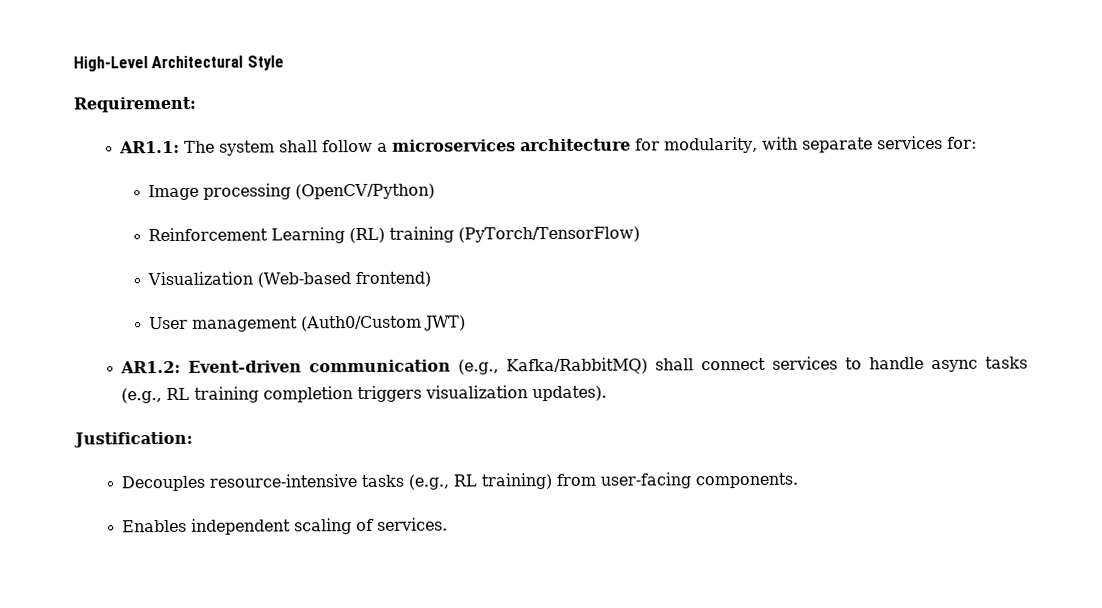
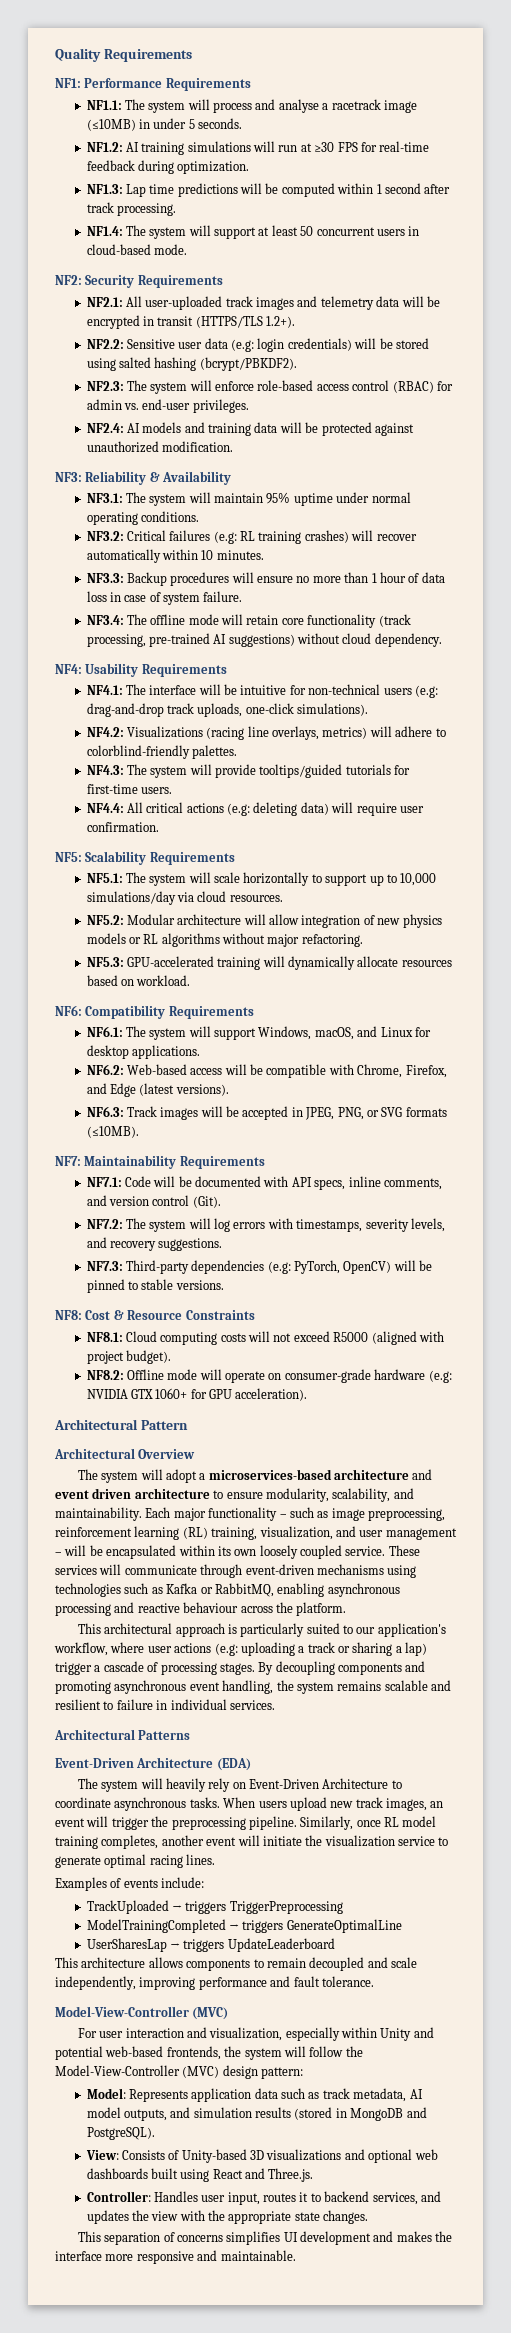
[73,55,284,72] [73,96,196,113] [119,135,977,156] [148,183,436,201] [148,226,641,244] [147,271,432,288] [149,315,467,332] [120,356,1028,375] [121,385,608,404] [73,431,193,448] [121,472,799,492] [122,517,449,535] High-Level Architectural Style // Requirement: // AR1.1: The system shall follow a microservices architecture for modularity, with separate services for: // Image processing (OpenCV/Python) // Reinforcement Learning (RL) training (PyTorch/TensorFlow) // Visualization (Web-based frontend) // User management (Auth0/Custom JWT) // AR1.2: Event-driven communication (e.g., Kafka/RabbitMQ) shall connect services to handle async tasks (e.g., RL training completion triggers visualization updates). // Justification: // Decouples resource-intensive tasks (e.g., RL training) from user-facing components. // Enables independent scaling of services. -> [55,48,192,62] [55,78,251,91] [86,99,417,113] [86,118,243,131] [86,141,430,155] [86,160,250,174] [86,183,451,197] [86,202,176,216] [86,225,420,239] [86,244,187,255] [55,275,223,288] [86,296,440,310] [86,315,296,329] [86,338,429,352] [86,357,297,371] [86,380,453,394] [86,399,249,413] [86,422,414,436] [86,441,233,453] [55,471,232,485] [86,492,411,506] [86,511,199,525] [86,530,417,544] [86,549,264,563] [86,572,445,586] [86,591,243,605] [86,614,411,628] [86,633,442,647] [55,663,227,677] [86,684,438,698] [86,703,369,717] [86,726,446,740] [86,745,237,759] [86,764,411,778] [86,784,172,794] [86,802,424,816] [86,822,159,832] [55,851,235,865] [86,872,437,886] [86,891,283,905] [86,914,442,928] [86,933,363,947] [86,956,452,970] [86,975,191,986] [55,1005,254,1019] [86,1026,431,1040] [86,1045,200,1059] [86,1064,447,1078] [86,1083,229,1097] [86,1106,447,1120] [86,1126,139,1138] [55,1155,265,1169] [86,1176,442,1190] [86,1195,221,1208] [86,1218,445,1232] [86,1237,223,1251] [86,1260,433,1274] [86,1279,224,1293] [55,1310,255,1320] [86,1331,444,1345] [86,1350,171,1364] [86,1369,452,1383] [86,1388,308,1401] [54,1419,188,1430] [54,1448,196,1459] [77,1469,433,1483] [55,1488,414,1502] [55,1507,445,1521] [55,1526,457,1540] [55,1545,420,1559] [55,1564,417,1578] [55,1583,400,1597] [55,1602,347,1616] [77,1623,446,1637] [54,1642,428,1656] [55,1661,426,1675] [55,1680,451,1694] [55,1699,275,1710] [54,1729,191,1740] [55,1757,251,1771] [77,1778,402,1792] [55,1797,444,1811] [55,1816,437,1830] [55,1835,449,1849] [55,1854,216,1868] [55,1877,205,1891] [86,1900,343,1914] [86,1919,402,1933] [86,1938,335,1952] [55,1957,417,1971] [55,1976,374,1990] [55,2006,229,2020] [77,2027,434,2041] [55,2046,363,2060] [55,2065,304,2079] [86,2088,423,2102] [86,2107,427,2121] [86,2127,155,2140] [85,2149,438,2163] [86,2168,314,2182] [86,2191,441,2205] [86,2210,369,2224] [77,2231,453,2245] [55,2250,296,2264] Quality Requirements // NF1: Performance Requirements // NF1.1: The system will process and analyse a racetrack image (≤10MB) in under 5 seconds. // NF1.2: AI training simulations will run at ≥30 FPS for real-time feedback during optimization. // NF1.3: Lap time predictions will be computed within 1 second after track processing. // NF1.4: The system will support at least 50 concurrent users in cloud-based mode. // NF2: Security Requirements // NF2.1: All user-uploaded track images and telemetry data will be encrypted in transit (HTTPS/TLS 1.2+). // NF2.2: Sensitive user data (e.g: login credentials) will be stored using salted hashing (bcrypt/PBKDF2). // NF2.3: The system will enforce role-based access control (RBAC) for admin vs. end-user privileges. // NF2.4: AI models and training data will be protected against unauthorized modification. // NF3: Reliability & Availability // NF3.1: The system will maintain 95% uptime under normal operating conditions. // NF3.2: Critical failures (e.g: RL training crashes) will recover automatically within 10 minutes. // NF3.3: Backup procedures will ensure no more than 1 hour of data loss in case of system failure. // NF3.4: The offline mode will retain core functionality (track processing, pre-trained AI suggestions) without cloud dependency. // NF4: Usability Requirements // NF4.1: The interface will be intuitive for non-technical users (e.g: drag-and-drop track uploads, one-click simulations). // NF4.2: Visualizations (racing line overlays, metrics) will adhere to colorblind-friendly palettes. // NF4.3: The system will provide tooltips/guided tutorials for first-time users. // NF4.4: All critical actions (e.g: deleting data) will require user confirmation. // NF5: Scalability Requirements // NF5.1: The system will scale horizontally to support up to 10,000 simulations/day via cloud resources. // NF5.2: Modular architecture will allow integration of new physics models or RL algorithms without major refactoring. // NF5.3: GPU-accelerated training will dynamically allocate resources based on workload. // NF6: Compatibility Requirements // NF6.1: The system will support Windows, macOS, and Linux for desktop applications. // NF6.2: Web-based access will be compatible with Chrome, Firefox, and Edge (latest versions). // NF6.3: Track images will be accepted in JPEG, PNG, or SVG formats (≤10MB). // NF7: Maintainability Requirements // NF7.1: Code will be documented with API specs, inline comments, and version control (Git). // NF7.2: The system will log errors with timestamps, severity levels, and recovery suggestions. // NF7.3: Third-party dependencies (e.g: PyTorch, OpenCV) will be pinned to stable versions. // NF8: Cost & Resource Constraints // NF8.1: Cloud computing costs will not exceed R5000 (aligned with project budget). // NF8.2: Offline mode will operate on consumer-grade hardware (e.g: NVIDIA GTX 1060+ for GPU acceleration). // Architectural Pattern // Architectural Overview // The system will adopt a microservices-based architecture and event driven architecture to ensure modularity, scalability, and maintainability. Each major functionality – such as image preprocessing, reinforcement learning (RL) training, visualization, and user management – will be encapsulated within its own loosely coupled service. These services will communicate through event-driven mechanisms using technologies such as Kafka or RabbitMQ, enabling asynchronous processing and reactive behaviour across the platform. // This architectural approach is particularly suited to our application's workflow, where user actions (e.g: uploading a track or sharing a lap) trigger a cascade of processing stages. By decoupling components and promoting asynchronous event handling, the system remains scalable and resilient to failure in individual services. // Architectural Patterns // Event-Driven Architecture (EDA) // The system will heavily rely on Event-Driven Architecture to coordinate asynchronous tasks. When users upload new track images, an event will trigger the preprocessing pipeline. Similarly, once RL model training completes, another event will initiate the visualization service to generate optimal racing lines. // Examples of events include: // TrackUploaded → triggers TriggerPreprocessing // ModelTrainingCompleted → triggers GenerateOptimalLine // UserSharesLap → triggers UpdateLeaderboard // This architecture allows components to remain decoupled and scale independently, improving performance and fault tolerance. // Model-View-Controller (MVC) // For user interaction and visualization, especially within Unity and potential web-based frontends, the system will follow the Model-View-Controller (MVC) design pattern: // Model: Represents application data such as track metadata, AI model outputs, and simulation results (stored in MongoDB and PostgreSQL). // View: Consists of Unity-based 3D visualizations and optional web dashboards built using React and Three.js. // Controller: Handles user input, routes it to backend services, and updates the view with the appropriate state changes. // This separation of concerns simplifies UI development and makes the interface more responsive and maintainable.

